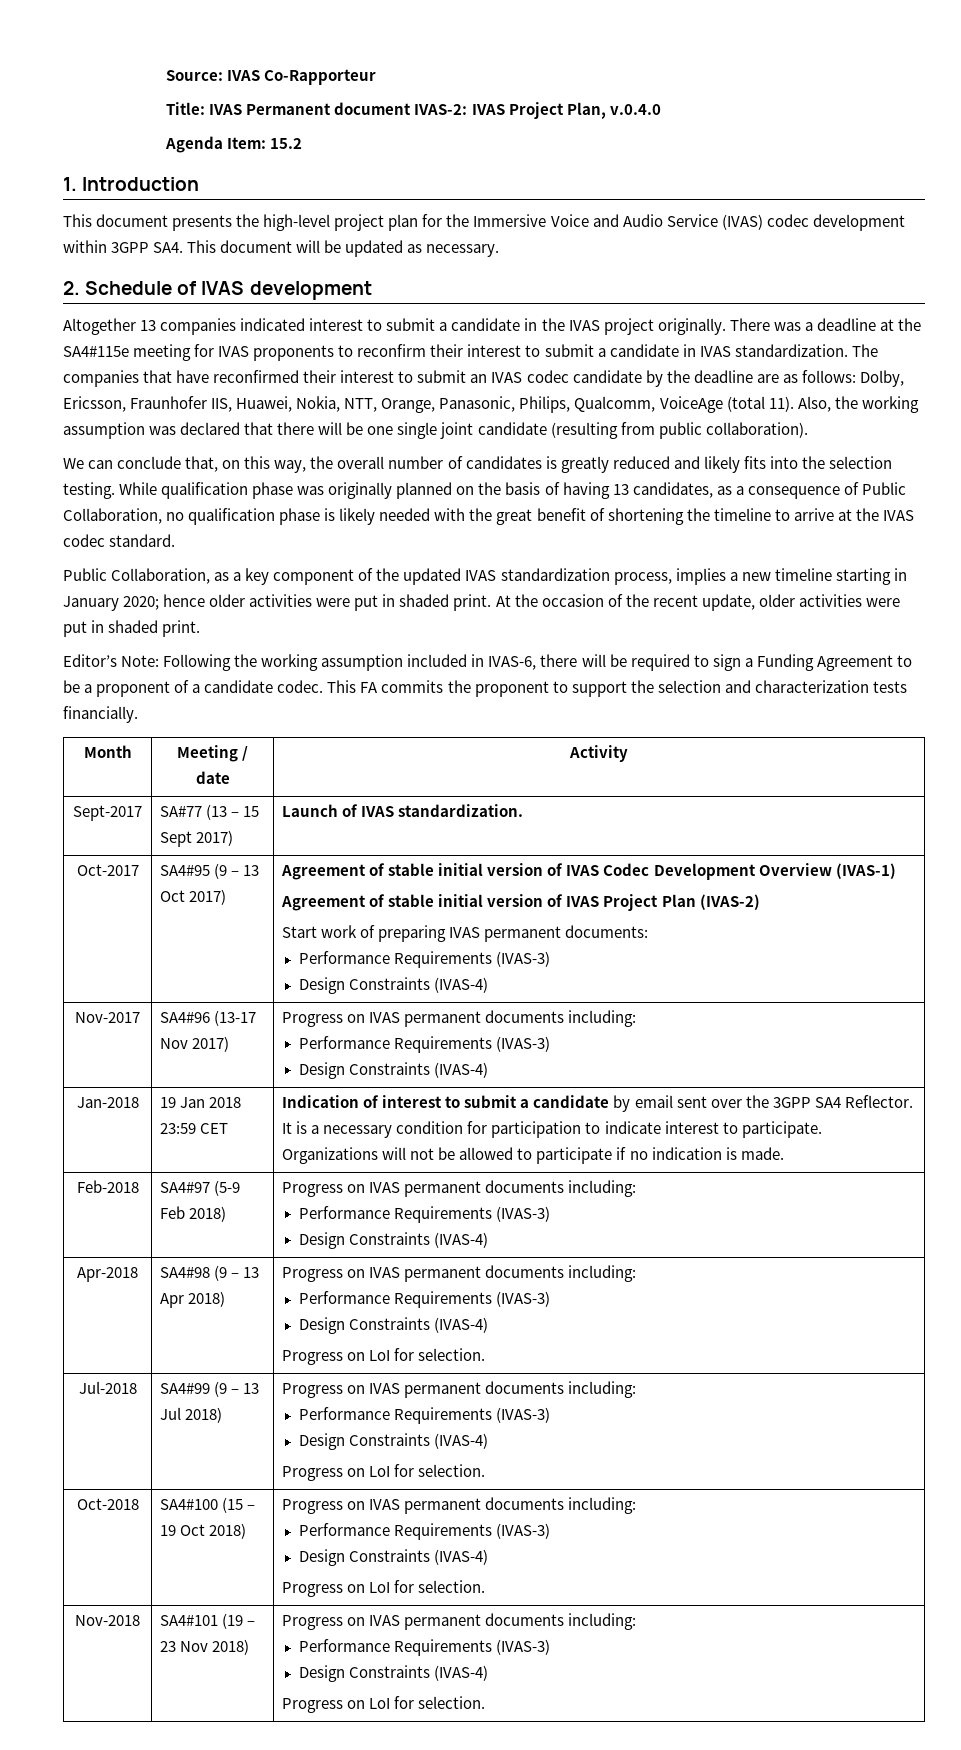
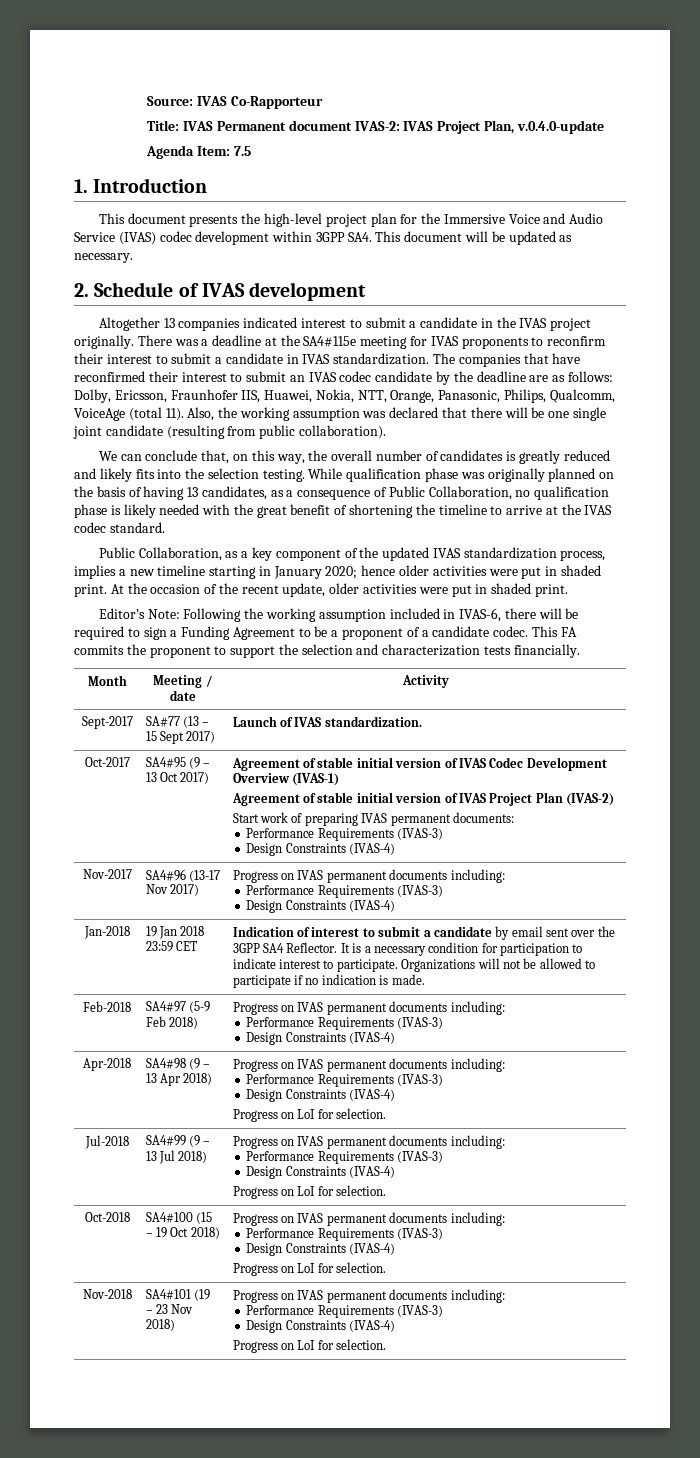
[609,104,661,115] v.0.4.0 -> [516,120,604,134] v.0.4.0-update
[270,138,303,149] 15.2 -> [234,146,252,156] 7.5

